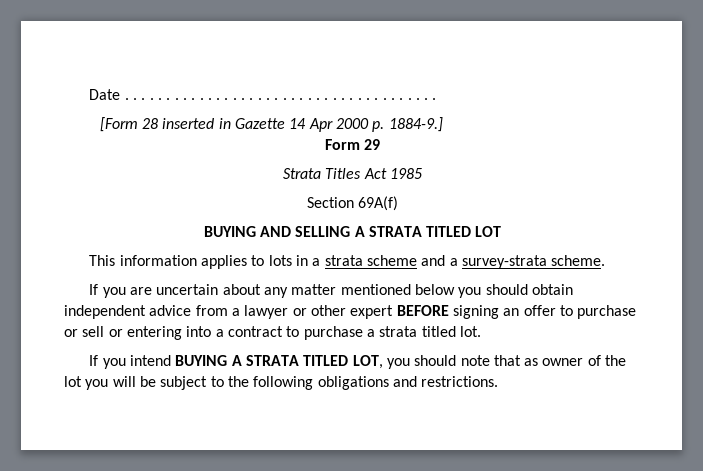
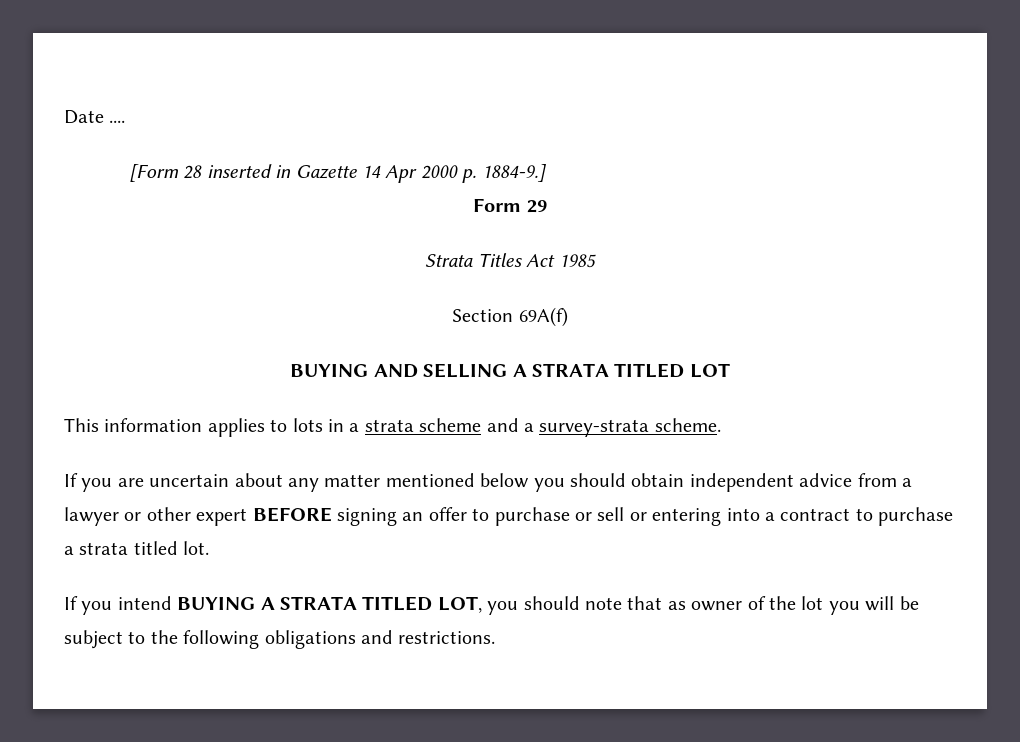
[124,98,437,100] . . . . . . . . . . . . . . . . . . . . . . . . . . . . . . . . . . . . . . -> [109,120,126,123] ....

